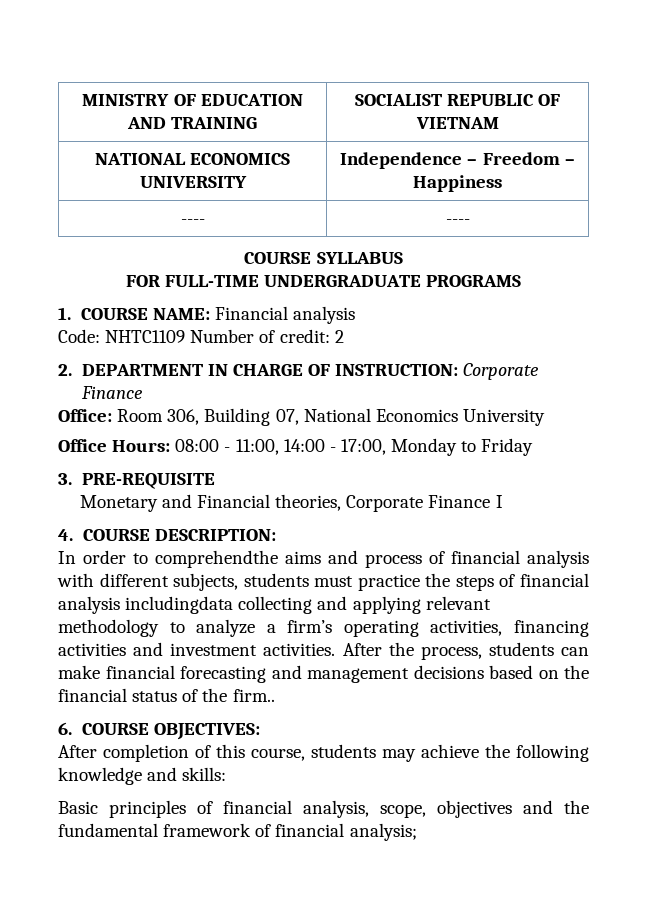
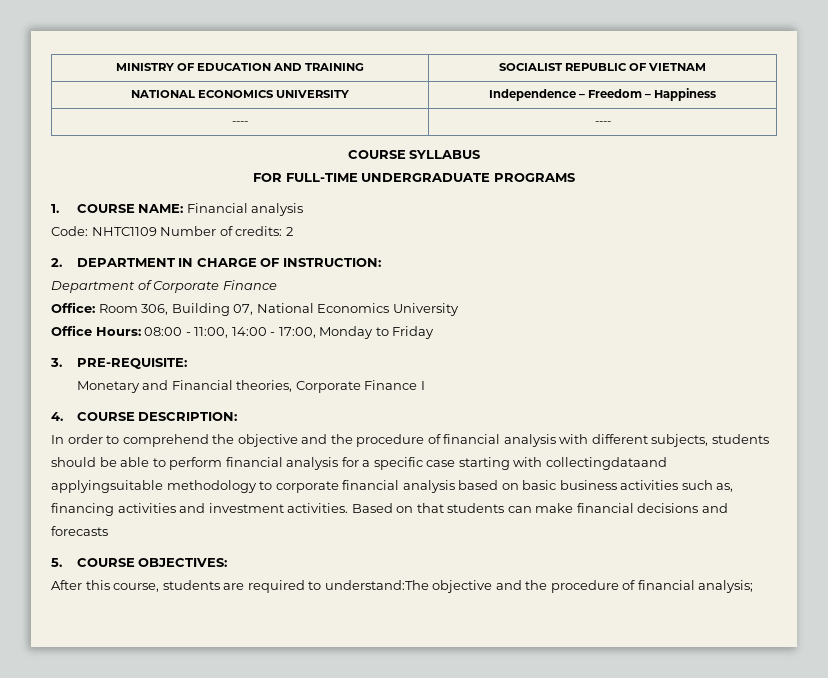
[279,329,330,343] credit: -> [235,226,283,236] credits:
(459, 370) none -> [51,280,153,293] // Department of
[81,473,215,489] PRE-REQUISITE -> [76,358,187,369] PRE-REQUISITE:
[155,550,422,568] comprehendthe aims and process -> [122,434,425,447] comprehend the objective and the procedure
[314,573,589,591] [58,596,491,614] [58,619,503,637] must practice the steps of financial analysis includingdata collecting and applying relevant methodology to analyze a firm’s operating activities, -> [51,457,667,470] [51,480,734,493] should be able to perform financial analysis for a specific case starting with collectingdataand applyingsuitable methodology to corporate financial analysis based on basic business activities such as,
[342,642,482,660] After the process, -> [351,503,444,513] Based on that
[180,665,589,683] [58,688,275,702] [58,722,72,735] forecasting and management decisions based on the financial status of the firm.. // 6. -> [637,503,728,513] [51,526,108,536] [51,558,62,567] decisions and forecasts // 5.
[103,744,211,762] completion of -> (82, 585) none
[382,744,589,762] [58,767,227,785] [58,800,589,818] [58,823,252,837] may achieve the following knowledge and skills: // Basic principles of financial analysis, scope, objectives and the fundamental framework -> [223,580,619,593] are required to understand:The objective and the procedure

